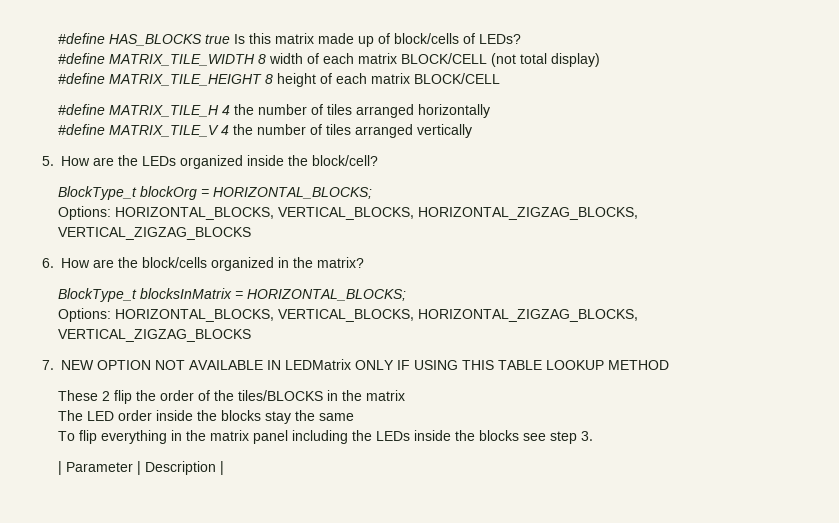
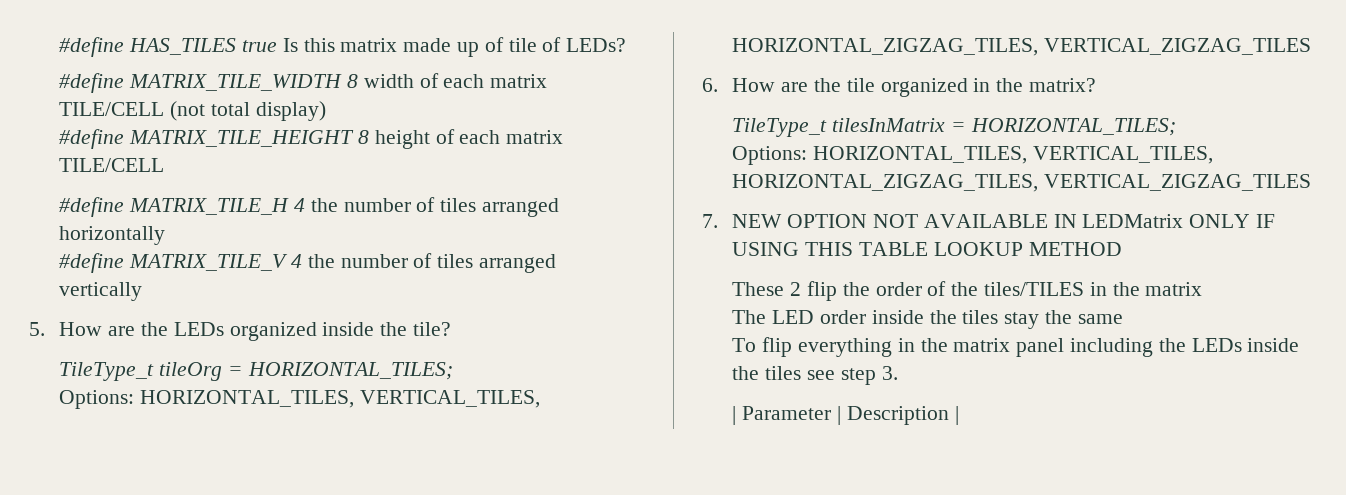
[58,33,203,46] #define HAS_BLOCKS -> [59,37,237,57] #define HAS_TILES
[394,33,460,44] block/cells -> [508,38,537,52] tile
[401,53,488,64] BLOCK/CELL -> [59,102,165,116] TILE/CELL
[414,73,501,84] BLOCK/CELL -> [59,158,165,172] TILE/CELL
[312,155,378,166] [58,186,373,200] [58,206,639,220] [58,227,252,240] block/cell? // BlockType_t blockOrg = HORIZONTAL_BLOCKS; // Options: HORIZONTAL_BLOCKS, VERTICAL_BLOCKS, HORIZONTAL_ZIGZAG_BLOCKS, VERTICAL_ZIGZAG_BLOCKS -> [412,322,451,336] [59,362,453,381] [59,390,540,409] [732,38,1312,56] tile? // TileType_t tileOrg = HORIZONTAL_TILES; // Options: HORIZONTAL_TILES, VERTICAL_TILES, HORIZONTAL_ZIGZAG_TILES, VERTICAL_ZIGZAG_TILES
[142,257,207,268] block/cells -> [846,78,875,92] tile
[58,288,407,302] [58,308,639,322] [58,329,252,342] BlockType_t blocksInMatrix = HORIZONTAL_BLOCKS; // Options: HORIZONTAL_BLOCKS, VERTICAL_BLOCKS, HORIZONTAL_ZIGZAG_BLOCKS, VERTICAL_ZIGZAG_BLOCKS -> [732,118,1176,137] [732,146,1213,165] [732,174,1312,192] TileType_t tilesInMatrix = HORIZONTAL_TILES; // Options: HORIZONTAL_TILES, VERTICAL_TILES, HORIZONTAL_ZIGZAG_TILES, VERTICAL_ZIGZAG_TILES
[238,390,324,401] tiles/BLOCKS -> [983,282,1084,296] tiles/TILES
[221,410,262,421] blocks -> [962,310,999,324] tiles
[479,430,520,441] blocks -> [765,366,802,380] tiles

